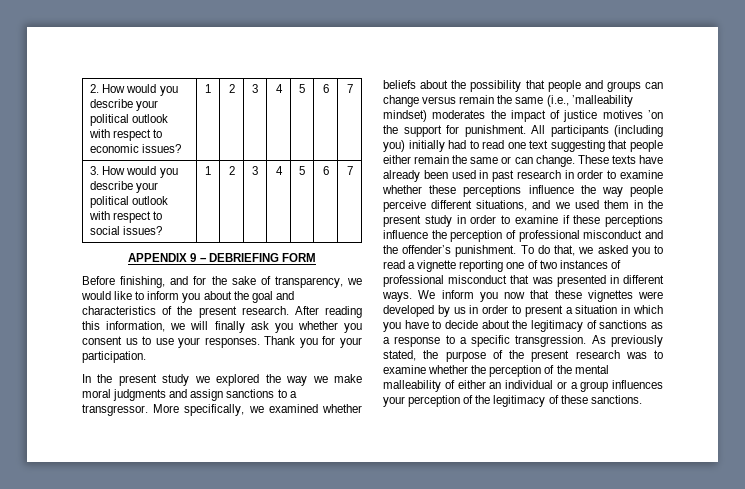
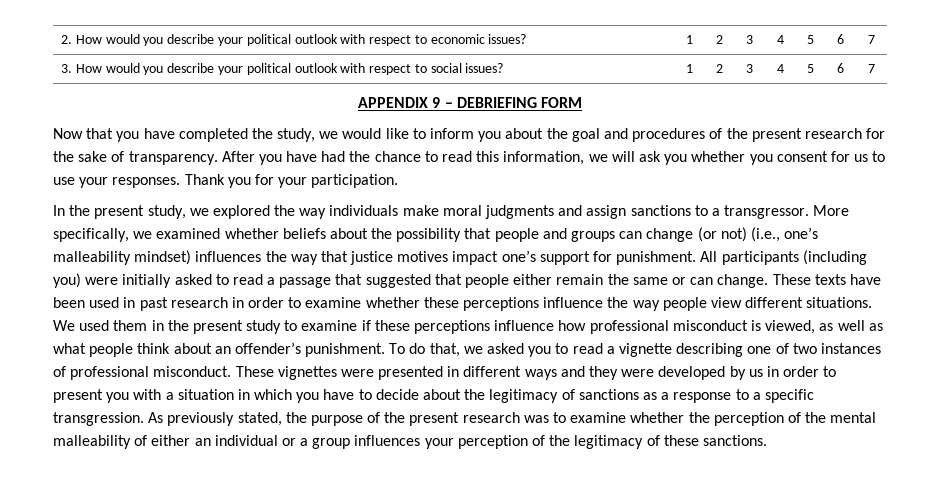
[82,276,343,288] Before finishing, and for the sake of transparency, -> [53,128,316,142] Now that you have completed the study,
[82,306,362,318] characteristics of the present research. After reading -> [632,128,886,142] [53,151,473,165] procedures of the present research for the sake of transparency. After you have had the chance to read
[214,321,245,333] finally -> (635, 156) none
(122, 340) none -> [830,151,850,162] for
[162,374,190,386] study -> [147,205,186,219] study,
[312,376,328,383] we -> [329,205,399,216] individuals
[422,95,633,107] [383,110,663,122] [383,125,398,134] versus remain the same (i.e., ’malleability mindset) moderates the impact of justice motives ’on the -> [697,227,819,242] [53,250,536,265] (or not) (i.e., one’s malleability mindset) influences the way that justice motives impact one’s
[408,140,605,152] initially had to read one text suggesting -> [85,274,431,288] were initially asked to read a passage that suggested
[383,170,420,182] already -> (881, 279) none
[383,200,570,212] perceive different situations, and we -> [710,297,873,308] [53,320,75,331] view different situations. We
[456,215,497,224] in order -> (282, 327) none
[431,230,663,242] [383,245,398,254] the perception of professional misconduct and the -> [558,320,883,334] [53,343,231,357] how professional misconduct is viewed, as well as what people think about an
[459,260,504,272] reporting -> [676,343,744,357] describing
[448,275,664,287] [382,290,633,302] misconduct that was presented in different ways. We inform you now that these vignettes -> [153,366,619,380] misconduct. These vignettes were presented in different ways and they
(563, 311) none -> [106,389,162,403] you with

